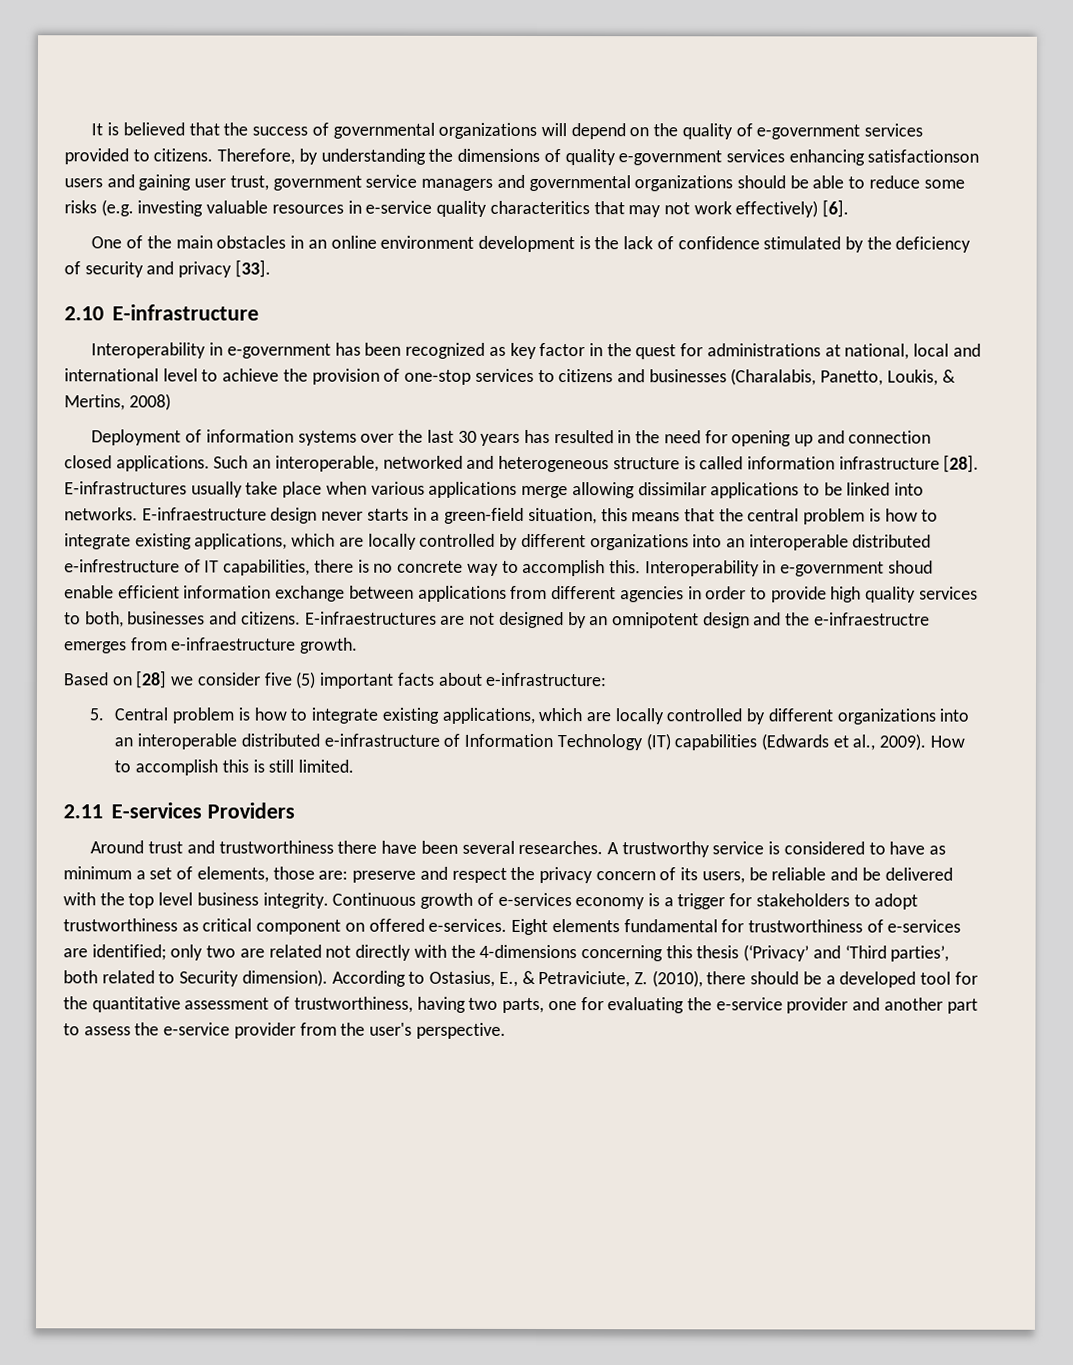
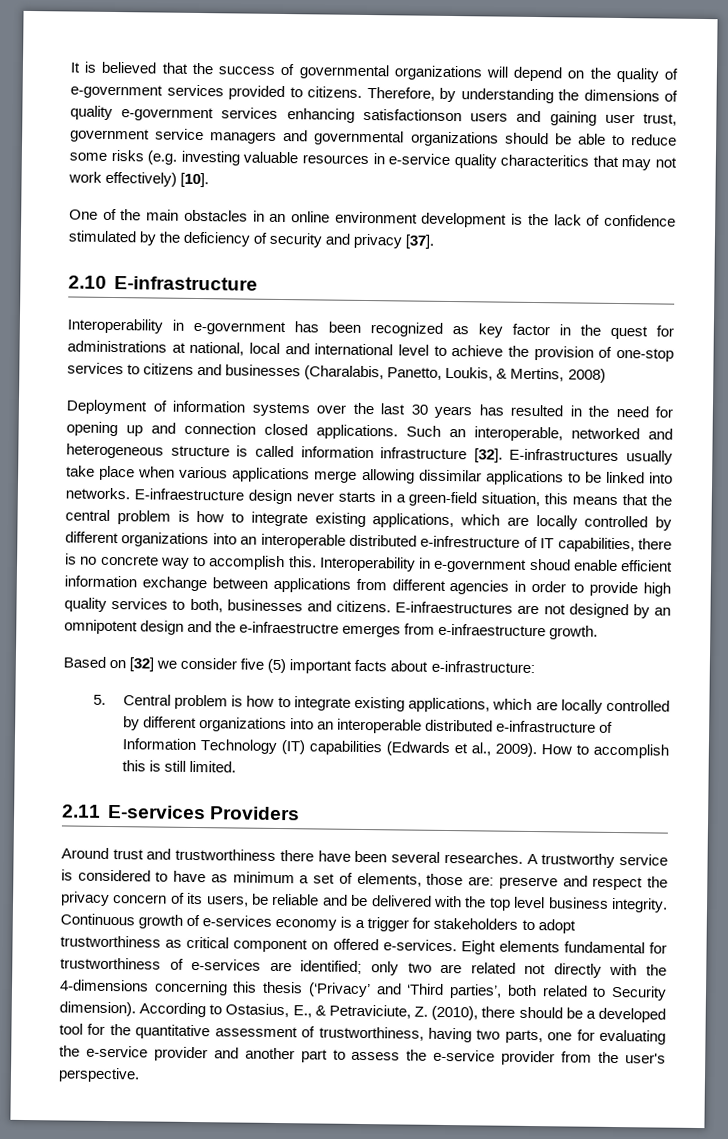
[822,199,850,218] [6]. -> [180,172,210,188] [10].
[234,259,271,278] [33]. -> [405,234,435,249] [37].
[943,454,980,473] [28]. -> [473,448,503,463] [32].
[135,670,168,689] [28] -> [129,657,155,672] [32]

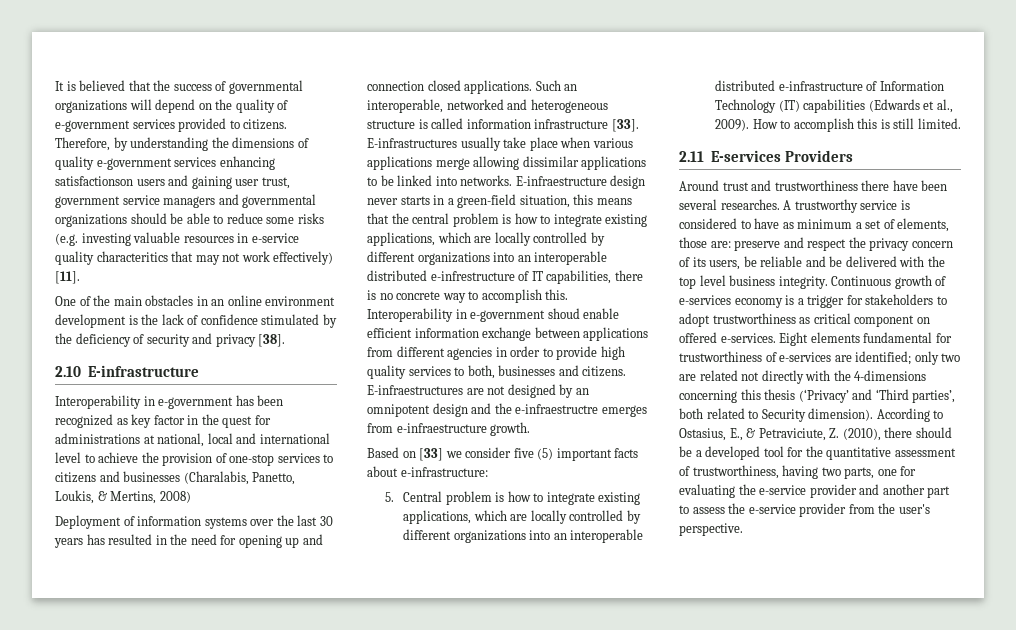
[180,172,210,188] [10]. -> [55,271,80,284] [11].
[405,234,435,249] [37]. -> [258,334,286,347] [38].
[473,448,503,463] [32]. -> [611,119,639,132] [33].
[129,657,155,672] [32] -> [419,448,444,461] [33]

